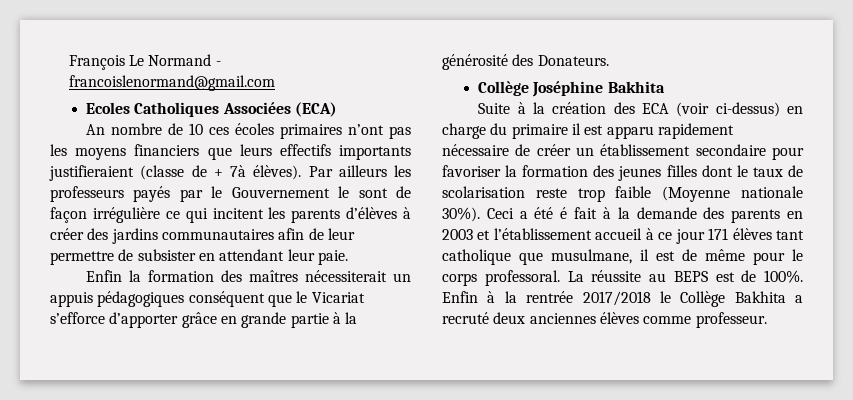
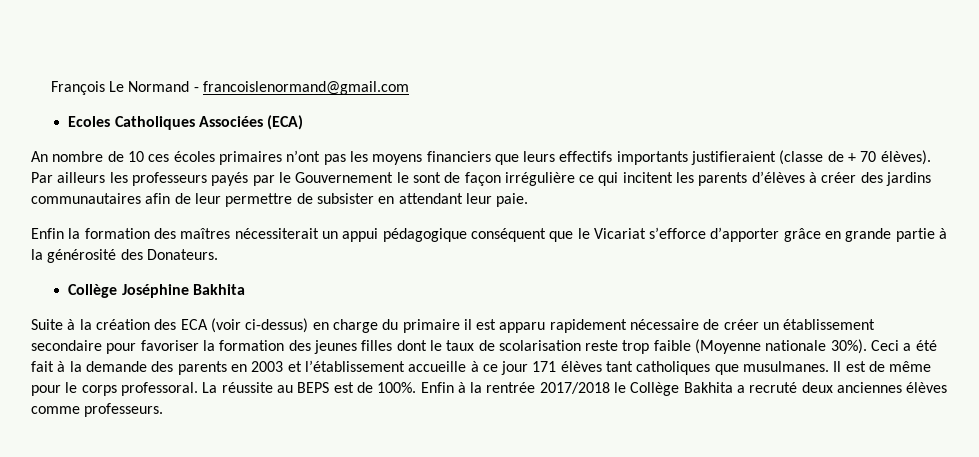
[230,165,246,177] 7à -> [860,151,877,162] 70
[50,291,185,307] appuis pédagogiques -> [342,228,467,242] appui pédagogique
[560,207,568,219] é -> (937, 345) none
[595,228,643,240] accueil -> [408,361,467,372] accueille
[442,249,649,265] catholique que musulmane, il -> [636,361,842,375] catholiques que musulmanes. Il
[695,312,767,328] professeur. -> [84,403,164,417] professeurs.

